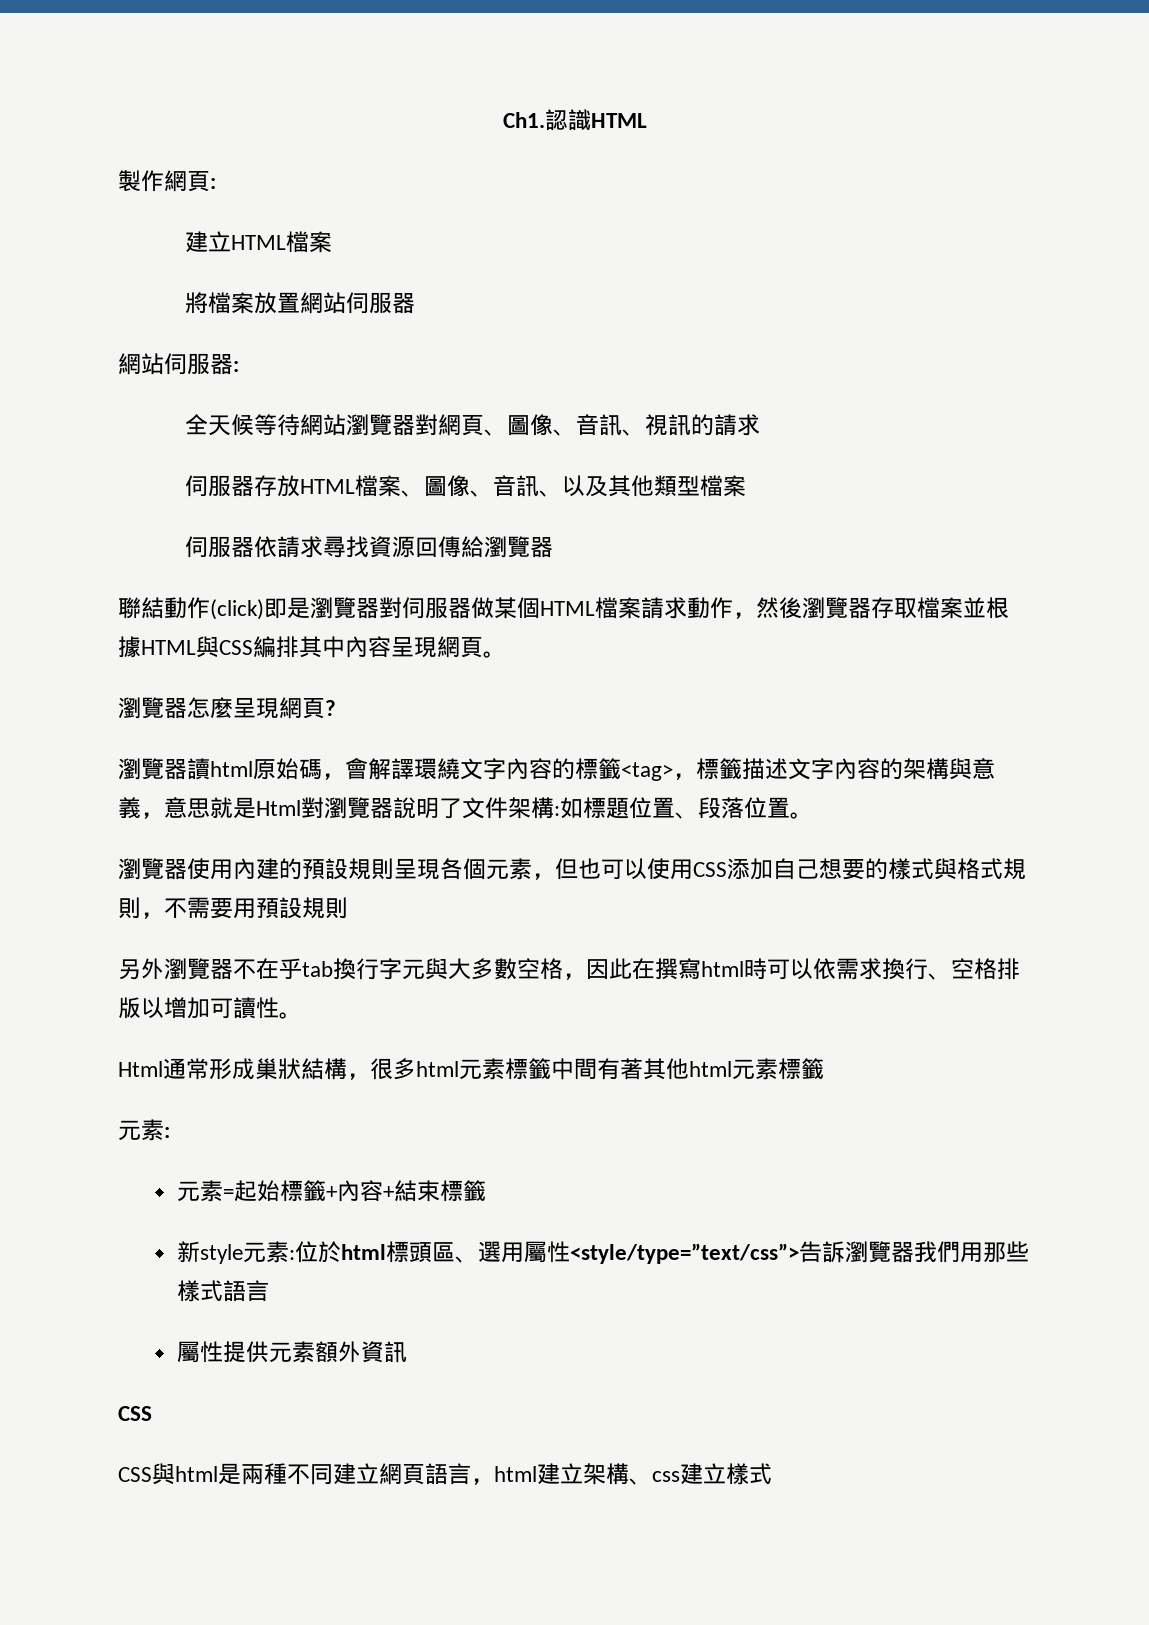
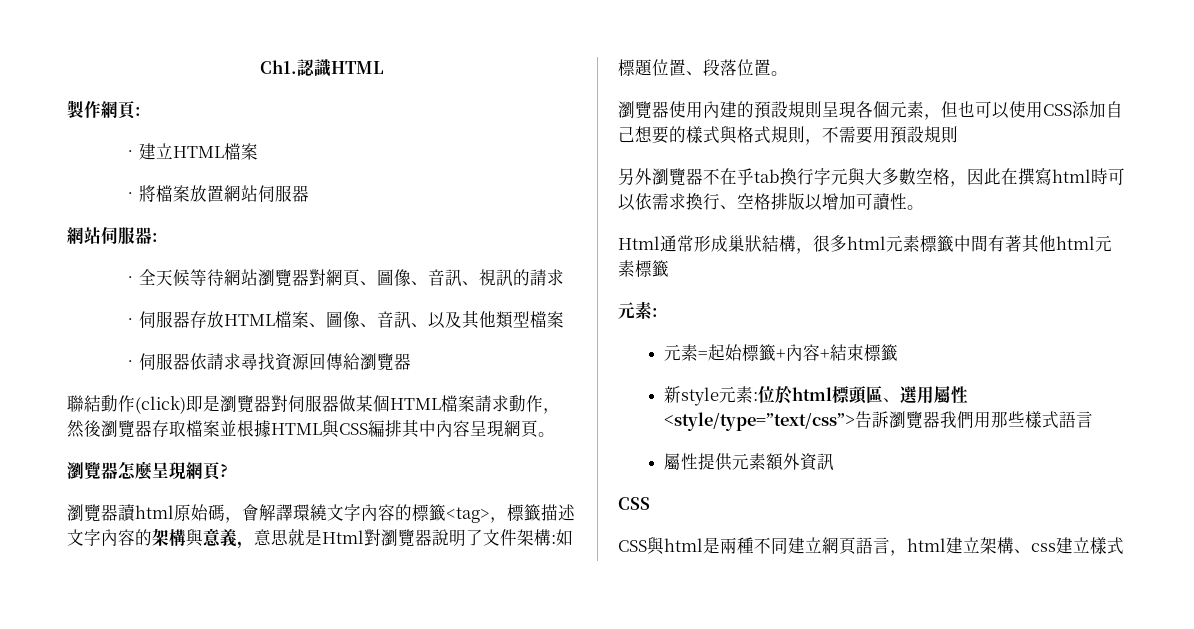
(216, 183) none -> [122,150,140,158] ‧
(333, 242) none -> [122,192,140,200] ‧
(239, 366) none -> [122,276,140,284] ‧
(761, 425) none -> [122,318,140,326] ‧
(747, 486) none -> [122,360,140,368] ‧

